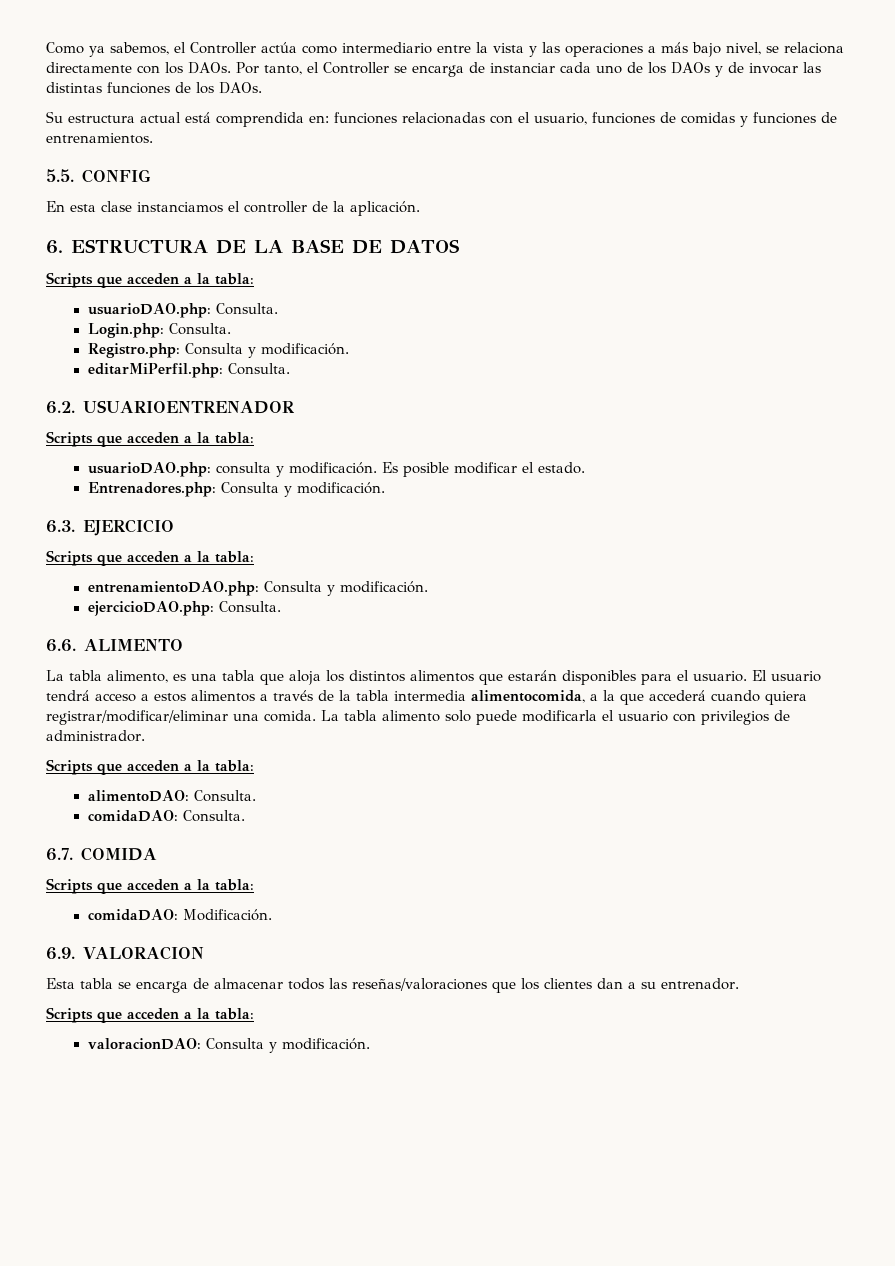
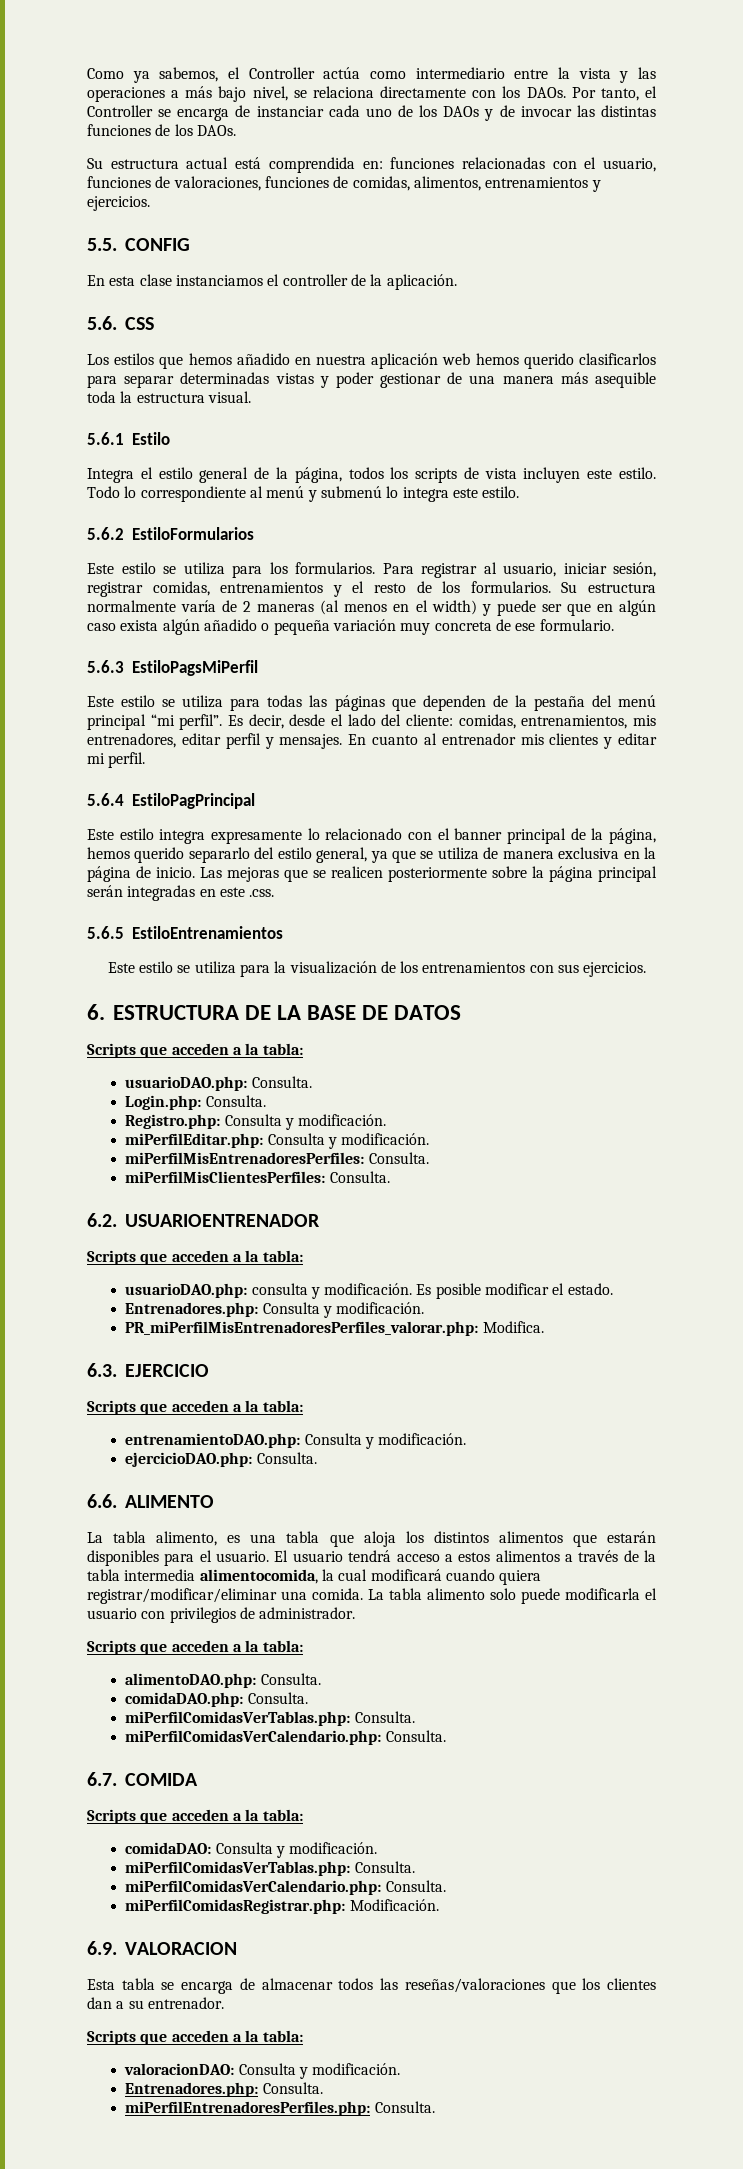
[681,112,837,127] [46,133,153,144] comidas y funciones de entrenamientos. -> [173,176,601,192] [87,196,150,211] valoraciones, funciones de comidas, alimentos, entrenamientos y ejercicios.
(420, 208) none -> [87,316,154,330] [87,353,656,369] [87,372,656,388] [87,391,251,403] [87,432,170,445] [87,467,656,483] [87,486,520,502] [87,527,254,540] [87,562,656,578] [87,581,657,597] [87,600,656,616] [87,619,614,635] [87,660,258,676] [87,695,656,711] [87,714,656,730] [87,733,657,749] [87,752,146,768] [87,793,255,809] [87,828,656,844] [87,847,657,863] [87,866,657,882] [87,885,275,901] [87,926,283,939] [107,961,647,977] // 5.6. CSS // Los estilos que hemos añadido en nuestra aplicación web hemos querido clasificarlos para separar determinadas vistas y poder gestionar de una manera más asequible toda la estructura visual. // 5.6.1 Estilo // Integra el estilo general de la página, todos los scripts de vista incluyen este estilo. Todo lo correspondiente al menú y submenú lo integra este estilo. // 5.6.2 EstiloFormularios // Este estilo se utiliza para los formularios. Para registrar al usuario, iniciar sesión, registrar comidas, entrenamientos y el resto de los formularios. Su estructura normalmente varía de 2 maneras (al menos en el width) y puede ser que en algún caso exista algún añadido o pequeña variación muy concreta de ese formulario. // 5.6.3 EstiloPagsMiPerfil // Este estilo se utiliza para todas las páginas que dependen de la pestaña del menú principal “mi perfil”. Es decir, desde el lado del cliente: comidas, entrenamientos, mis entrenadores, editar perfil y mensajes. En cuanto al entrenador mis clientes y editar mi perfil. // 5.6.4 EstiloPagPrincipal // Este estilo integra expresamente lo relacionado con el banner principal de la página, hemos querido separarlo del estilo general, ya que se utiliza de manera exclusiva en la página de inicio. Las mejoras que se realicen posteriormente sobre la página principal serán integradas en este .css. // 5.6.5 EstiloEntrenamientos // Este estilo se utiliza para la visualización de los entrenamientos con sus ejercicios.
[87,363,223,378] editarMiPerfil.php: -> [125,1133,430,1149] [125,1152,429,1164] [125,1171,326,1183] miPerfilEditar.php: Consulta y modificación. // miPerfilMisEntrenadoresPerfiles: Consulta. // miPerfilMisClientesPerfiles:
(385, 488) none -> [125,1321,544,1336] // PR_miPerfilMisEntrenadoresPerfiles_valorar.php: Modifica.
[590,690,706,705] a la que accederá -> [321,1569,442,1581] la cual modificará
[87,790,256,802] [87,810,178,822] alimentoDAO: Consulta. // comidaDAO: -> [125,1673,321,1688] [125,1692,308,1707] [125,1711,415,1726] [125,1730,382,1745] alimentoDAO.php: Consulta. // comidaDAO.php: Consulta. // miPerfilComidasVerTablas.php: Consulta. // miPerfilComidasVerCalendario.php:
(178, 915) none -> [215,1842,378,1858] [125,1861,415,1876] [125,1880,446,1895] [125,1899,346,1914] Consulta y modificación. // miPerfilComidasVerTablas.php: Consulta. // miPerfilComidasVerCalendario.php: Consulta. // miPerfilComidasRegistrar.php:
(370, 1044) none -> [125,2082,323,2097] [125,2101,435,2116] // Entrenadores.php: Consulta. // miPerfilEntrenadoresPerfiles.php: Consulta.

